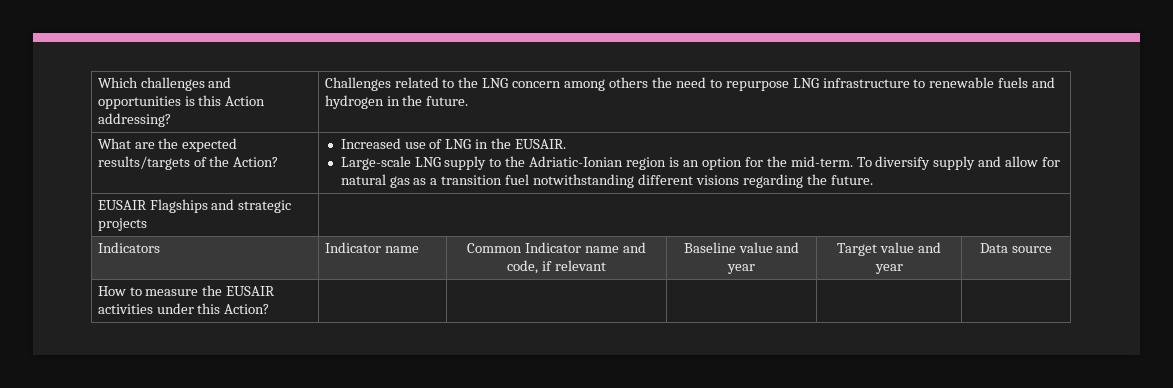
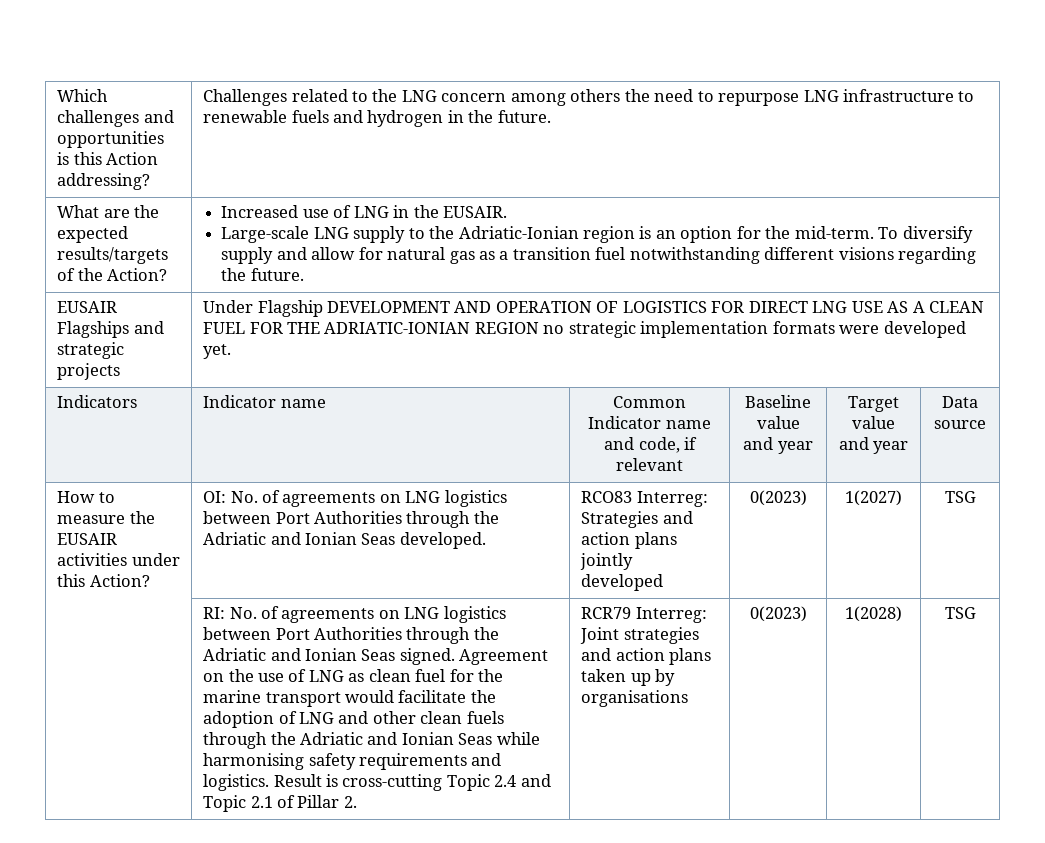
(147, 224) none -> [203,300,984,317] [203,321,966,338] [203,344,232,359] Under Flagship DEVELOPMENT AND OPERATION OF LOGISTICS FOR DIRECT LNG USE AS A CLEAN FUEL FOR THE ADRIATIC-IONIAN REGION no strategic implementation formats were developed yet.
(270, 309) | | | | -> [203,490,507,507] [203,511,499,528] [203,532,486,549] [581,491,708,507] [581,511,693,528] [581,532,677,549] [580,553,634,570] [581,574,664,591] [749,490,807,506] [845,490,902,506] [944,491,976,503] [203,606,506,623] [203,627,499,644] [203,648,549,665] [203,669,504,682] [203,690,496,707] [203,711,504,728] [203,732,540,749] [203,753,502,770] [203,774,551,791] [203,795,357,812] [581,607,707,623] [580,627,699,644] [581,648,711,665] [581,669,675,686] [581,690,689,707] [749,606,807,622] [845,606,902,622] [944,607,976,619] OI: No. of agreements on LNG logistics between Port Authorities through the Adriatic and Ionian Seas developed. | RCO83 Interreg: Strategies and action plans jointly developed | 0(2023) | 1(2027) | TSG // | RI: No. of agreements on LNG logistics between Port Authorities through the Adriatic and Ionian Seas signed. Agreement on the use of LNG as clean fuel for the marine transport would facilitate the adoption of LNG and other clean fuels through the Adriatic and Ionian Seas while harmonising safety requirements and logistics. Result is cross-cutting Topic 2.4 and Topic 2.1 of Pillar 2. | RCR79 Interreg: Joint strategies and action plans taken up by organisations | 0(2023) | 1(2028) | TSG

